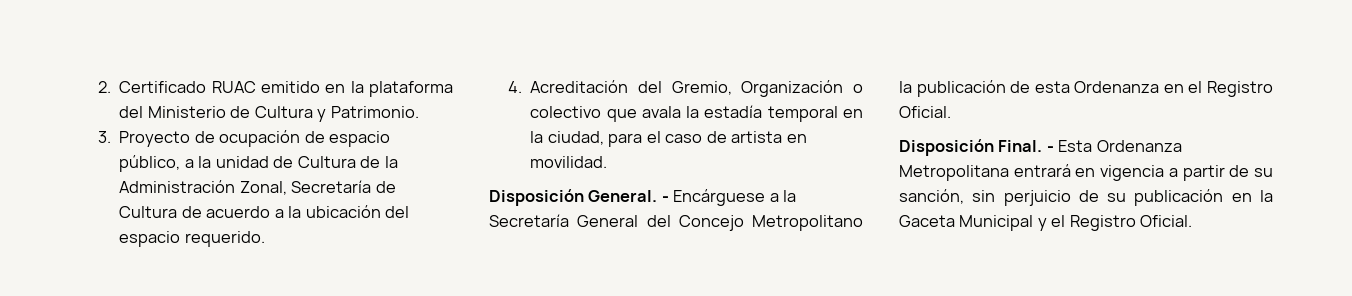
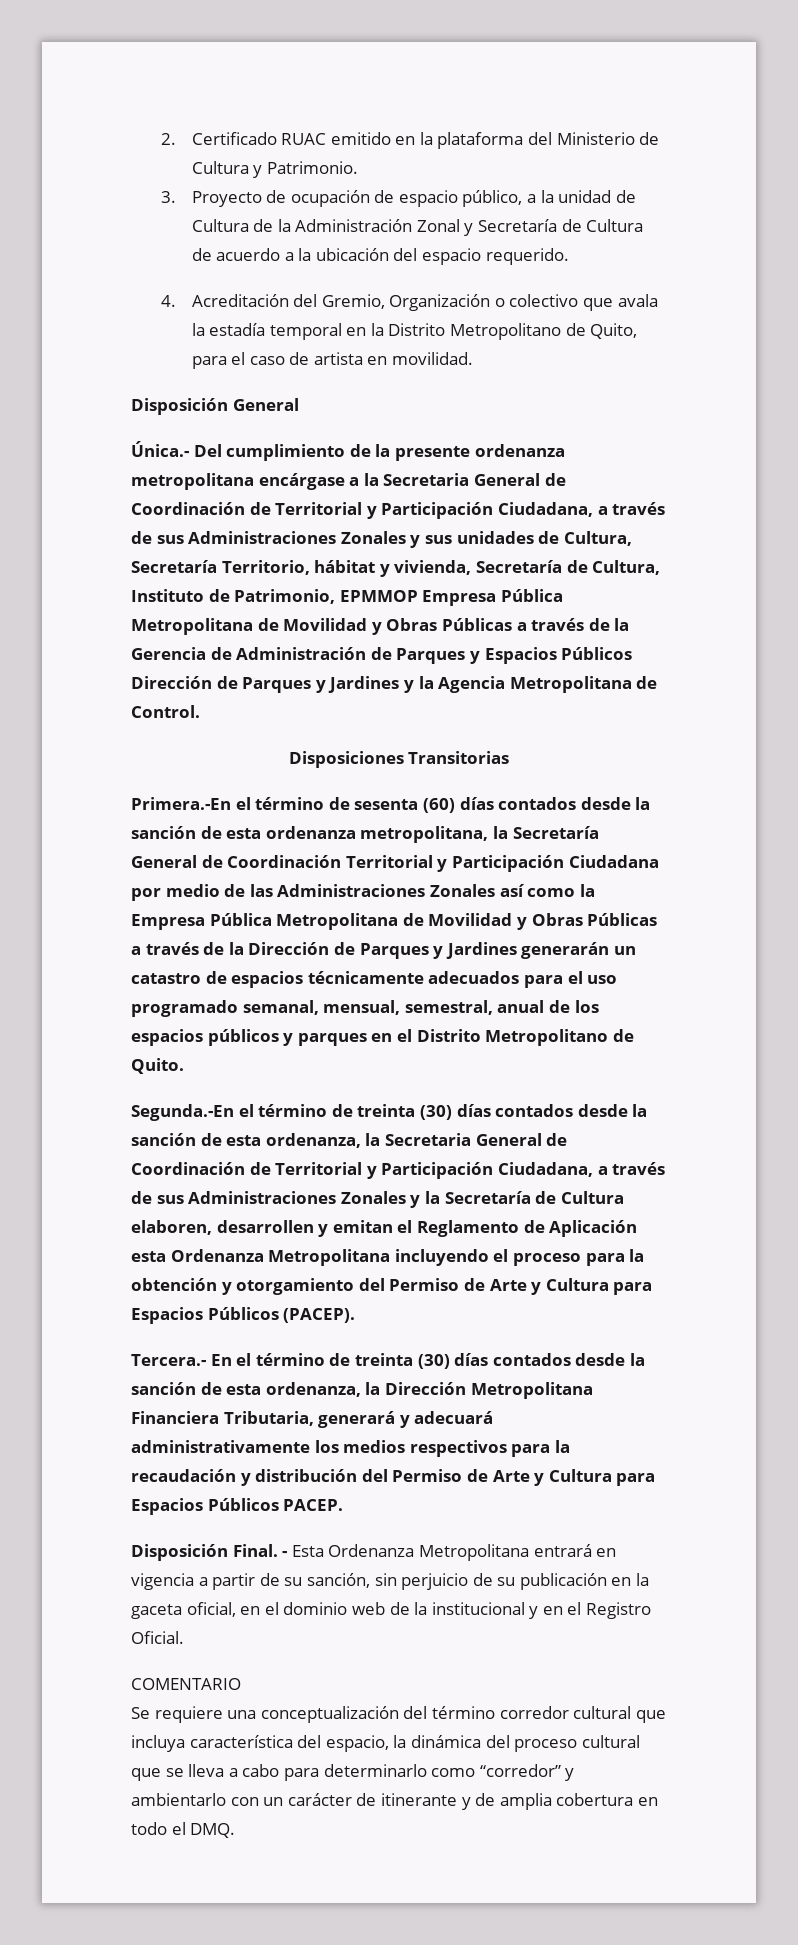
[239,181,287,195] Zonal, -> [416,219,474,236] Zonal y
[547,131,604,145] ciudad, -> [388,323,638,340] Distrito Metropolitano de Quito,
[588,189,797,206] [489,214,863,231] [899,80,1273,97] [899,106,951,118] General. - Encárguese a la Secretaría General del Concejo Metropolitano la publicación de esta Ordenanza en el Registro Oficial. -> [232,398,299,411] [131,441,565,461] [131,473,566,490] [131,502,666,519] [131,531,632,548] [131,560,661,577] [131,589,563,606] [131,618,630,635] [131,647,633,664] [131,676,658,693] [131,705,200,718] [288,751,510,768] [131,797,651,813] [131,826,599,843] [131,855,659,872] [131,884,595,901] [131,913,658,930] [131,942,636,959] [131,971,618,988] [131,1000,599,1017] [131,1029,634,1046] [131,1058,184,1074] [131,1104,648,1121] [131,1133,568,1148] [131,1162,666,1179] [131,1191,624,1208] [131,1220,638,1237] [131,1249,645,1266] [131,1278,653,1295] [131,1307,356,1324] [131,1353,645,1369] [131,1382,593,1399] [131,1411,494,1428] [131,1440,570,1457] [131,1469,656,1486] [131,1498,344,1515] General // Única.- Del cumplimiento de la presente ordenanza metropolitana encárgase a la Secretaria General de Coordinación de Territorial y Participación Ciudadana, a través de sus Administraciones Zonales y sus unidades de Cultura, Secretaría Territorio, hábitat y vivienda, Secretaría de Cultura, Instituto de Patrimonio, EPMMOP Empresa Pública Metropolitana de Movilidad y Obras Públicas a través de la Gerencia de Administración de Parques y Espacios Públicos Dirección de Parques y Jardines y la Agencia Metropolitana de Control. // Disposiciones Transitorias // Primera.-En el término de sesenta (60) días contados desde la sanción de esta ordenanza metropolitana, la Secretaría General de Coordinación Territorial y Participación Ciudadana por medio de las Administraciones Zonales así como la Empresa Pública Metropolitana de Movilidad y Obras Públicas a través de la Dirección de Parques y Jardines generarán un catastro de espacios técnicamente adecuados para el uso programado semanal, mensual, semestral, anual de los espacios públicos y parques en el Distrito Metropolitano de Quito. // Segunda.-En el término de treinta (30) días contados desde la sanción de esta ordenanza, la Secretaria General de Coordinación de Territorial y Participación Ciudadana, a través de sus Administraciones Zonales y la Secretaría de Cultura elaboren, desarrollen y emitan el Reglamento de Aplicación esta Ordenanza Metropolitana incluyendo el proceso para la obtención y otorgamiento del Permiso de Arte y Cultura para Espacios Públicos (PACEP). // Tercera.- En el término de treinta (30) días contados desde la sanción de esta ordenanza, la Dirección Metropolitana Financiera Tributaria, generará y adecuará administrativamente los medios respectivos para la recaudación y distribución del Permiso de Arte y Cultura para Espacios Públicos PACEP.
[899,215,1193,231] Gaceta Municipal y el Registro Oficial. -> [131,1602,652,1619] [131,1631,184,1644] [131,1678,241,1690] [131,1706,666,1723] [131,1735,640,1752] [131,1764,575,1781] [131,1793,658,1810] [131,1822,236,1838] gaceta oficial, en el dominio web de la institucional y en el Registro Oficial. // COMENTARIO // Se requiere una conceptualización del término corredor cultural que incluya característica del espacio, la dinámica del proceso cultural que se lleva a cabo para determinarlo como “corredor” y ambientarlo con un carácter de itinerante y de amplia cobertura en todo el DMQ.

